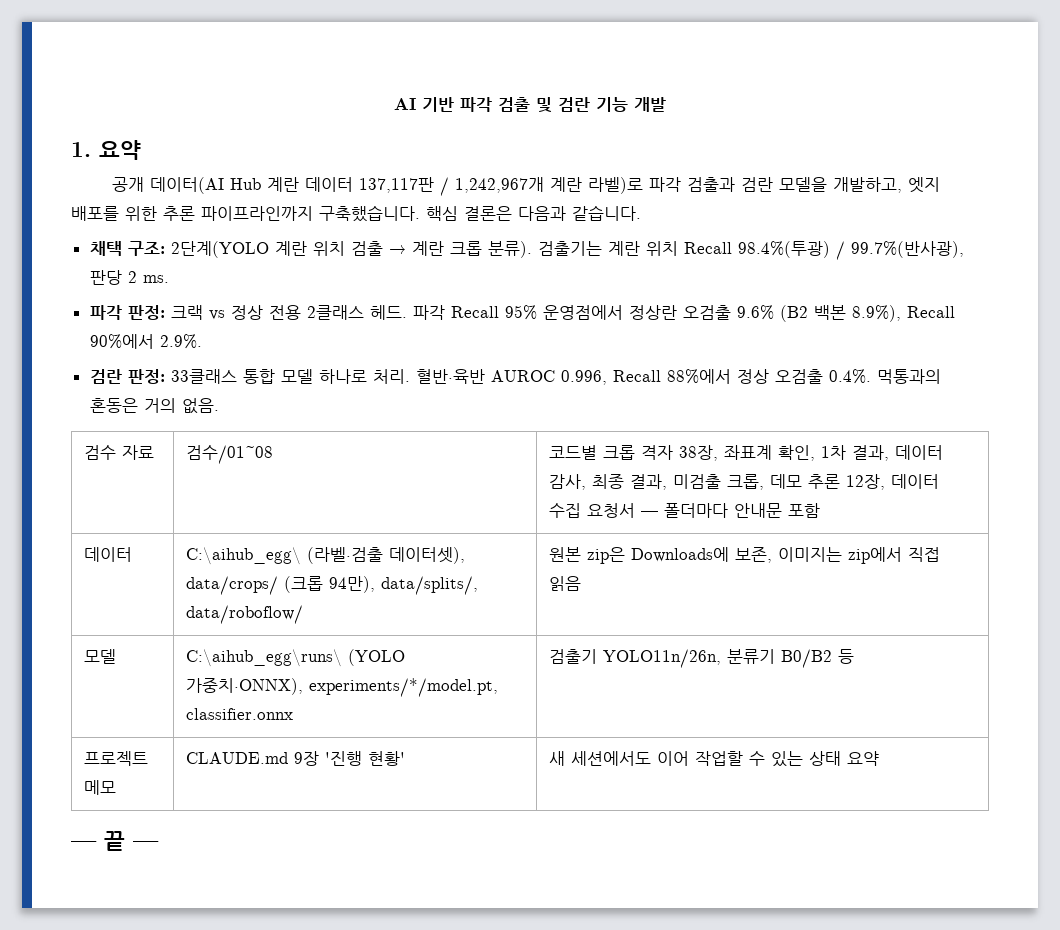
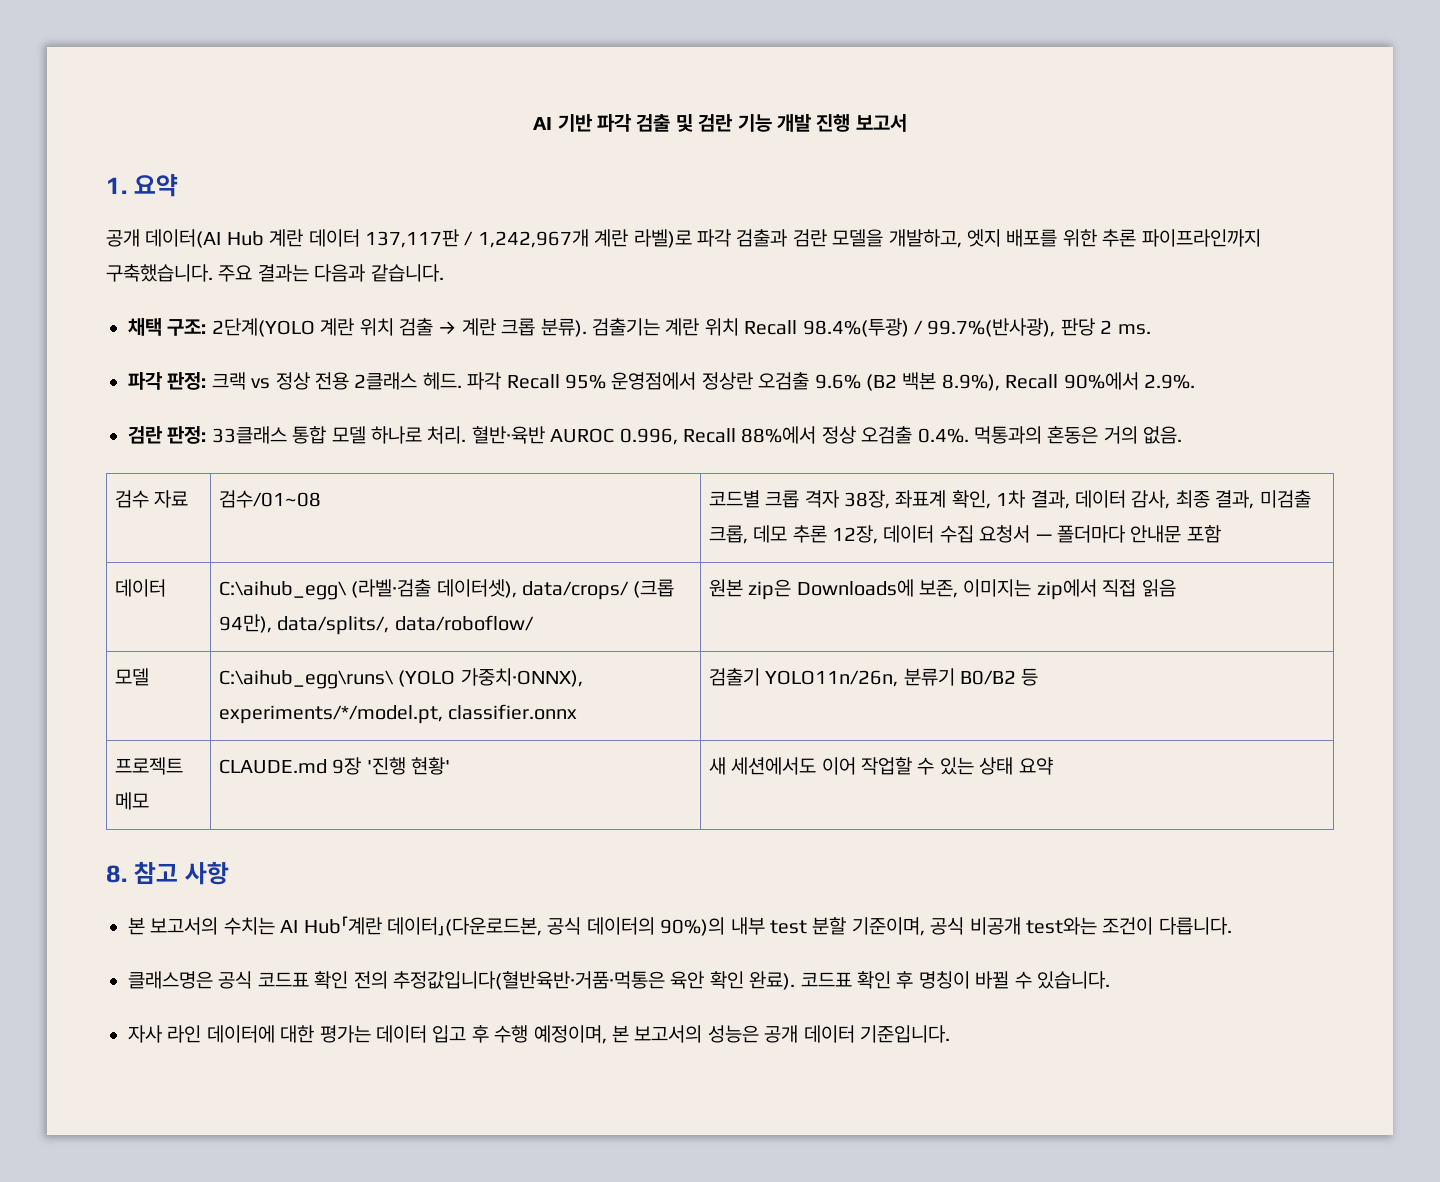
(666, 104) none -> [816,114,907,132] 진행 보고서
[426,206,512,221] 핵심 결론은 -> [218,264,309,282] 주요 결과는
[71,831,159,851] — 끝 — -> [106,861,229,885] [128,916,1232,936] [128,971,1110,990] [128,1025,950,1044] 8. 참고 사항 // 본 보고서의 수치는 AI Hub「계란 데이터」(다운로드본, 공식 데이터의 90%)의 내부 test 분할 기준이며, 공식 비공개 test와는 조건이 다릅니다. // 클래스명은 공식 코드표 확인 전의 추정값입니다(혈반육반·거품·먹통은 육안 확인 완료). 코드표 확인 후 명칭이 바뀔 수 있습니다. // 자사 라인 데이터에 대한 평가는 데이터 입고 후 수행 예정이며, 본 보고서의 성능은 공개 데이터 기준입니다.

